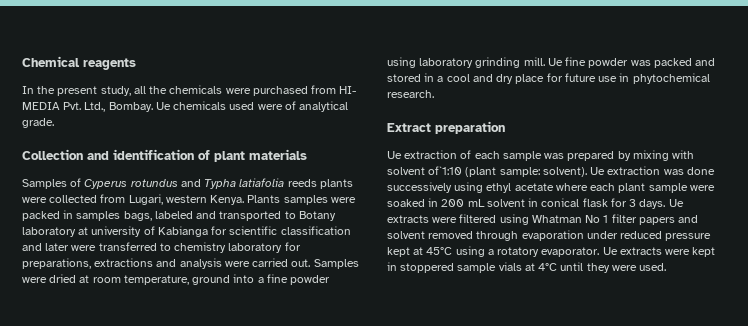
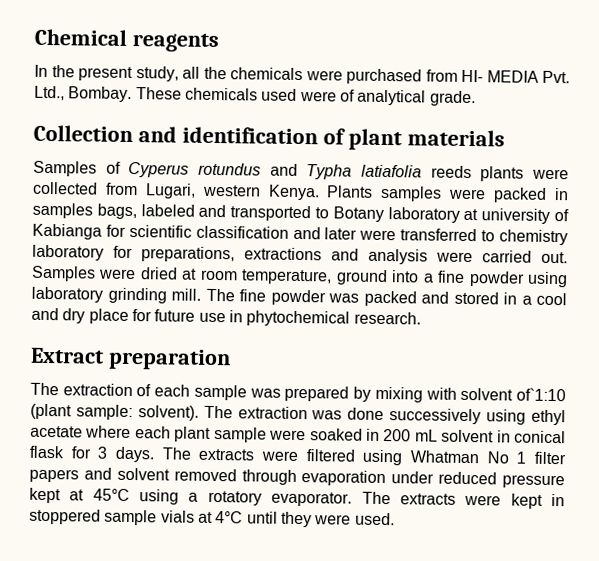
[155,102,171,110] Ue -> [135,87,182,100] These
[547,58,563,66] Ue -> [205,288,235,302] The
[387,151,402,159] Ue -> [30,382,59,396] The
[590,167,606,175] Ue -> [203,405,233,419] The
[668,199,684,207] Ue -> [161,447,192,460] The
[602,247,618,255] Ue -> [361,491,391,505] The

